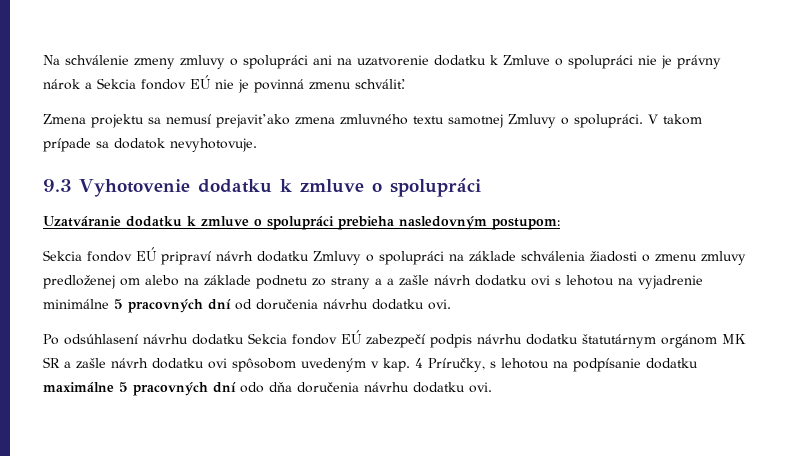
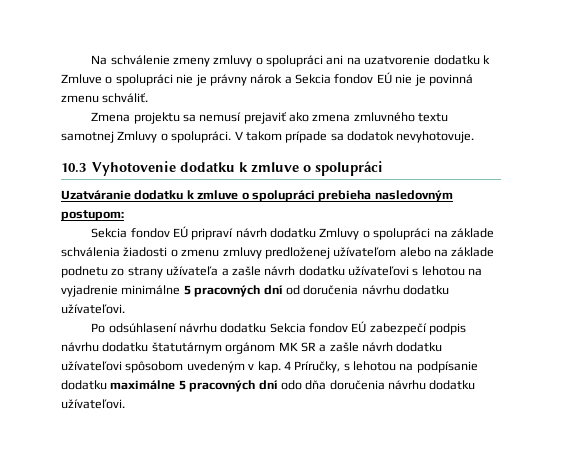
[43,179,72,192] 9.3 -> [61,163,86,173] 10.3
[120,278,140,286] om -> [333,247,397,257] užívateľom
[375,275,550,286] a a zašle návrh dodatku ovi -> [166,266,409,276] užívateľa a zašle návrh dodatku užívateľovi
[428,299,451,310] ovi. -> [61,304,125,314] užívateľovi.
[208,358,227,369] ovi -> [61,361,122,371] užívateľovi
[469,382,492,393] ovi. -> [61,399,125,409] užívateľovi.

